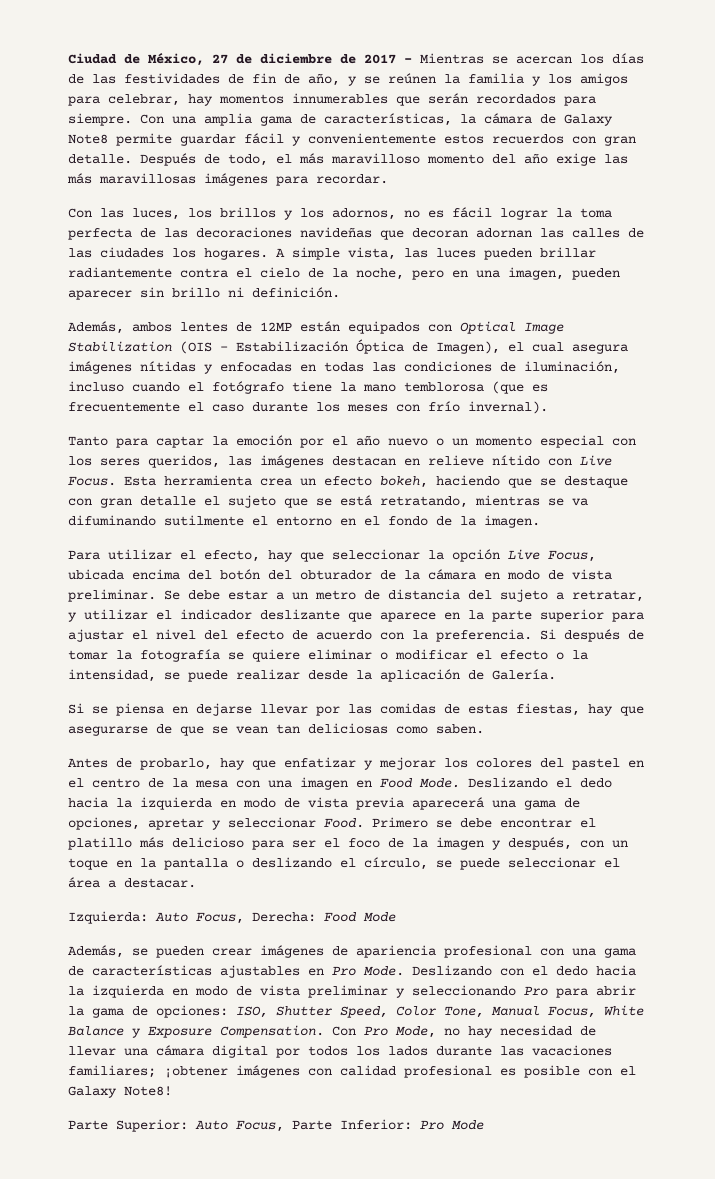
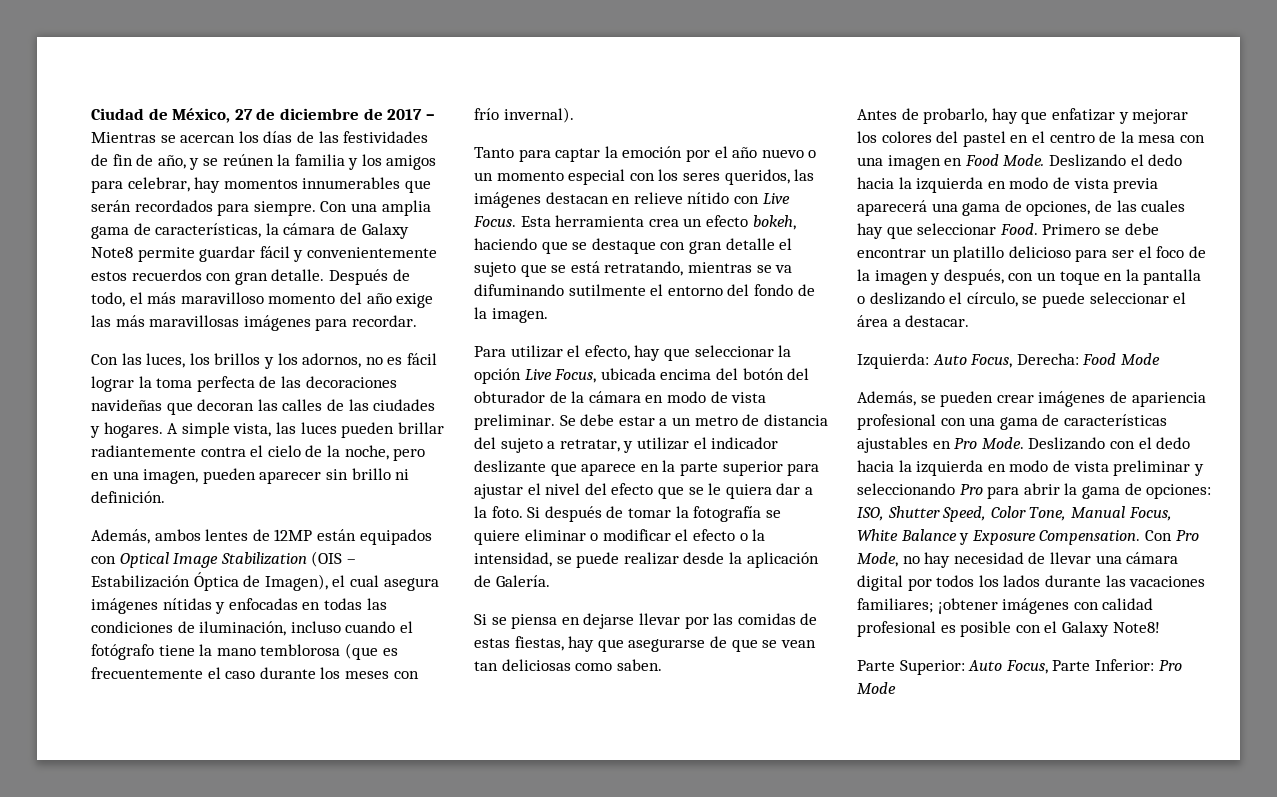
[476,228,532,238] adornan -> (255, 405) none
[172,248,196,258] los -> [90,426,100,438] y
[340,516,380,526] en el -> [727,284,750,296] del
[292,629,532,642] de acuerdo con la preferencia. -> [657,483,813,499] [474,506,523,518] que se le quiera dar a la foto.
[148,818,221,830] apretar y -> [1094,200,1186,212] [857,223,913,239] de las cuales hay que
[580,818,596,828] [68,837,164,850] el platillo más -> [930,246,1005,262] un platillo

